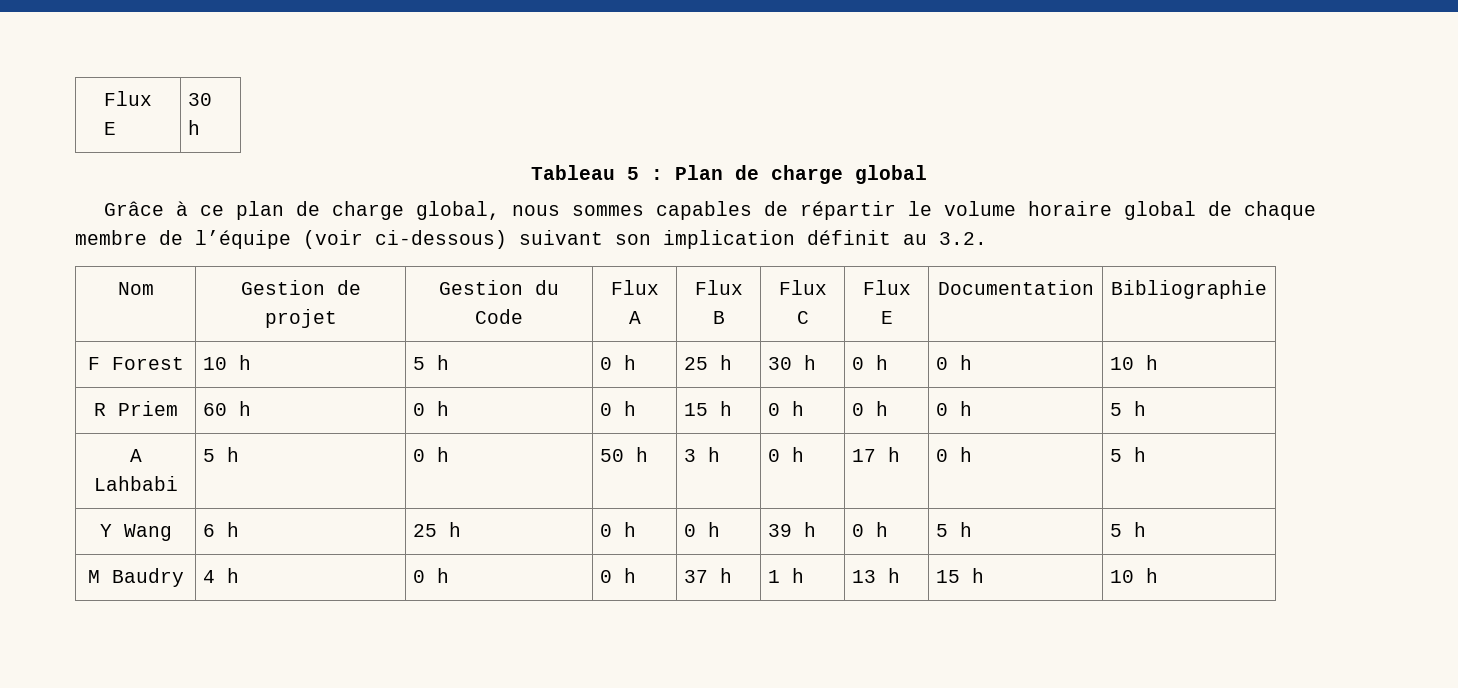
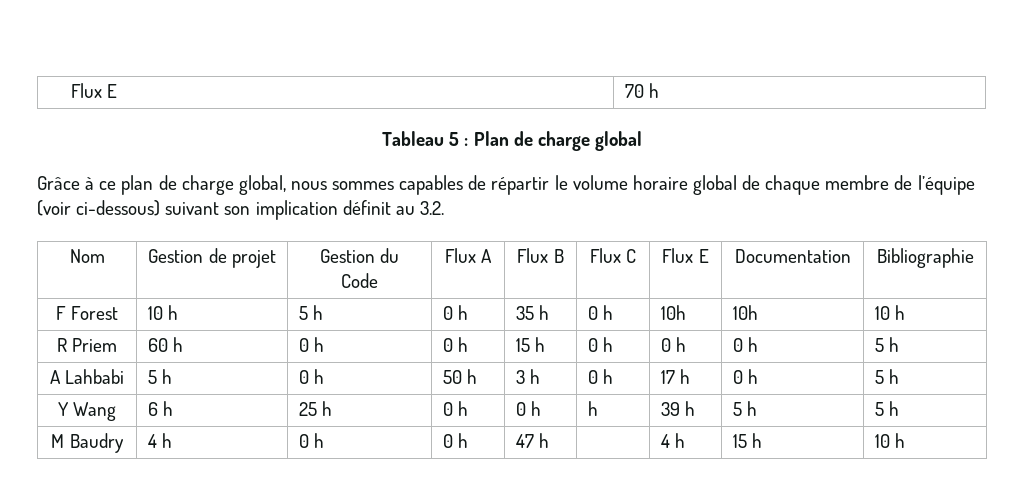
[104,91,153,106] [104,122,117,135] [188,93,213,106] Flux E | 30 -> [70,83,118,98] [625,84,645,98] Flux E | 70
[684,355,733,370] [768,355,817,370] [852,355,889,370] [936,355,973,370] 25 h | 30 h | 0 h | 0 h -> [516,305,550,320] [588,305,614,320] [661,305,687,320] [733,305,759,320] 35 h | 0 h | 10h | 10h
[768,522,817,537] [852,524,865,537] 39 h | 0 -> [588,401,599,416] [661,402,681,416] h | 39
[684,568,733,583] [768,568,805,583] [852,570,877,583] 37 h | 1 h | 13 -> [516,433,550,448] [661,434,671,448] 47 h | | 4

